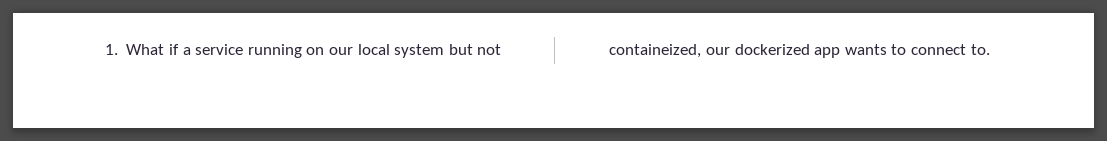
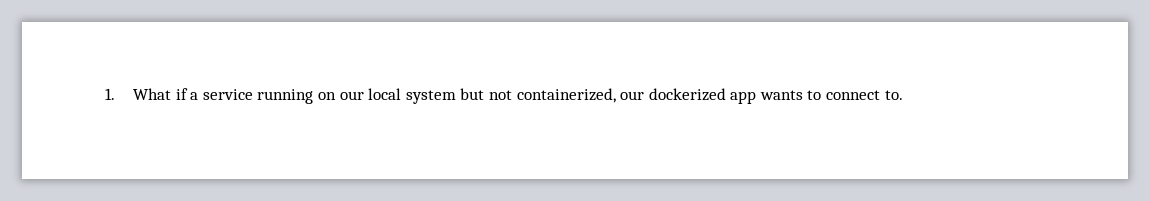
[609,44,702,58] containeized, -> [516,88,616,103] containerized,

